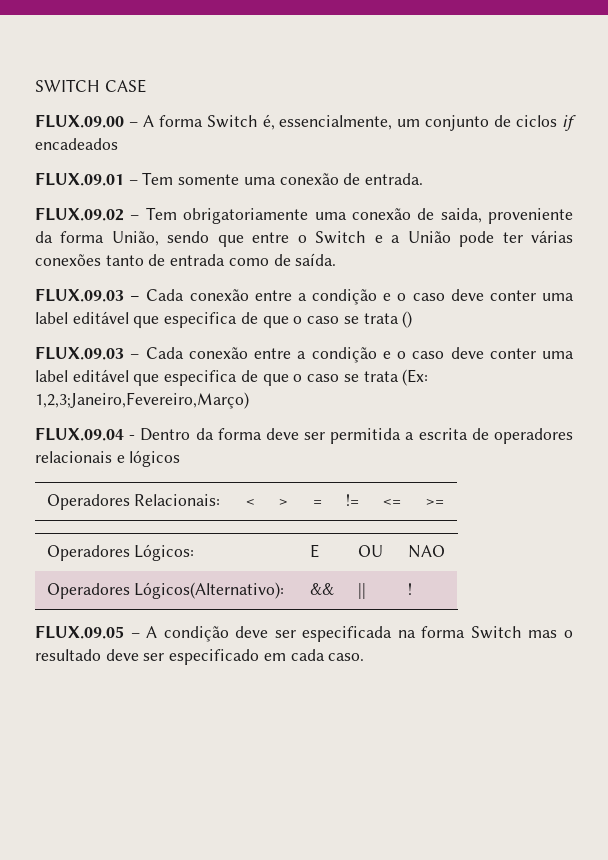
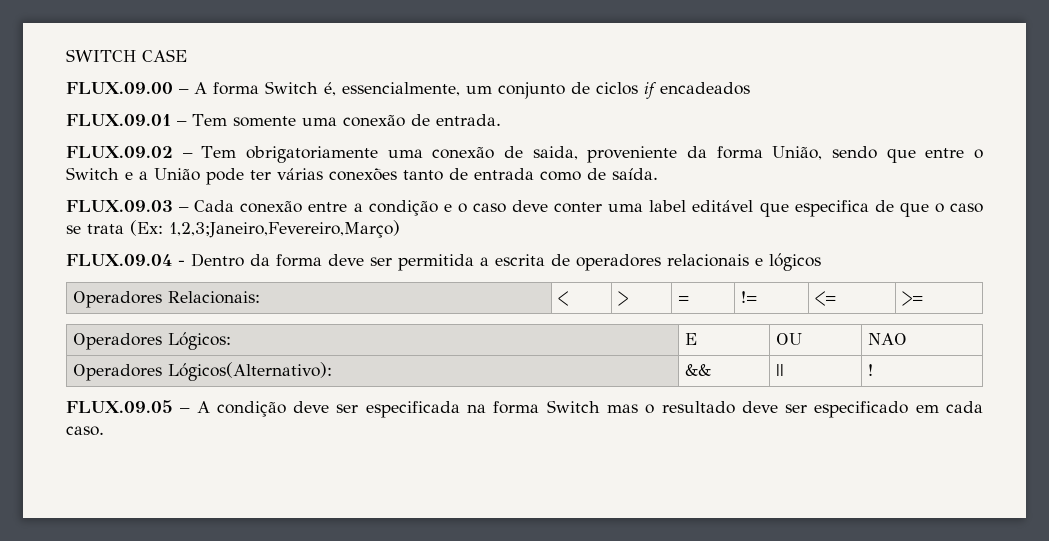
[35,288,575,305] [35,311,413,328] // FLUX.09.03 – Cada conexão entre a condição e o caso deve conter uma label editável que especifica de que o caso se trata () -> (658, 174) none

